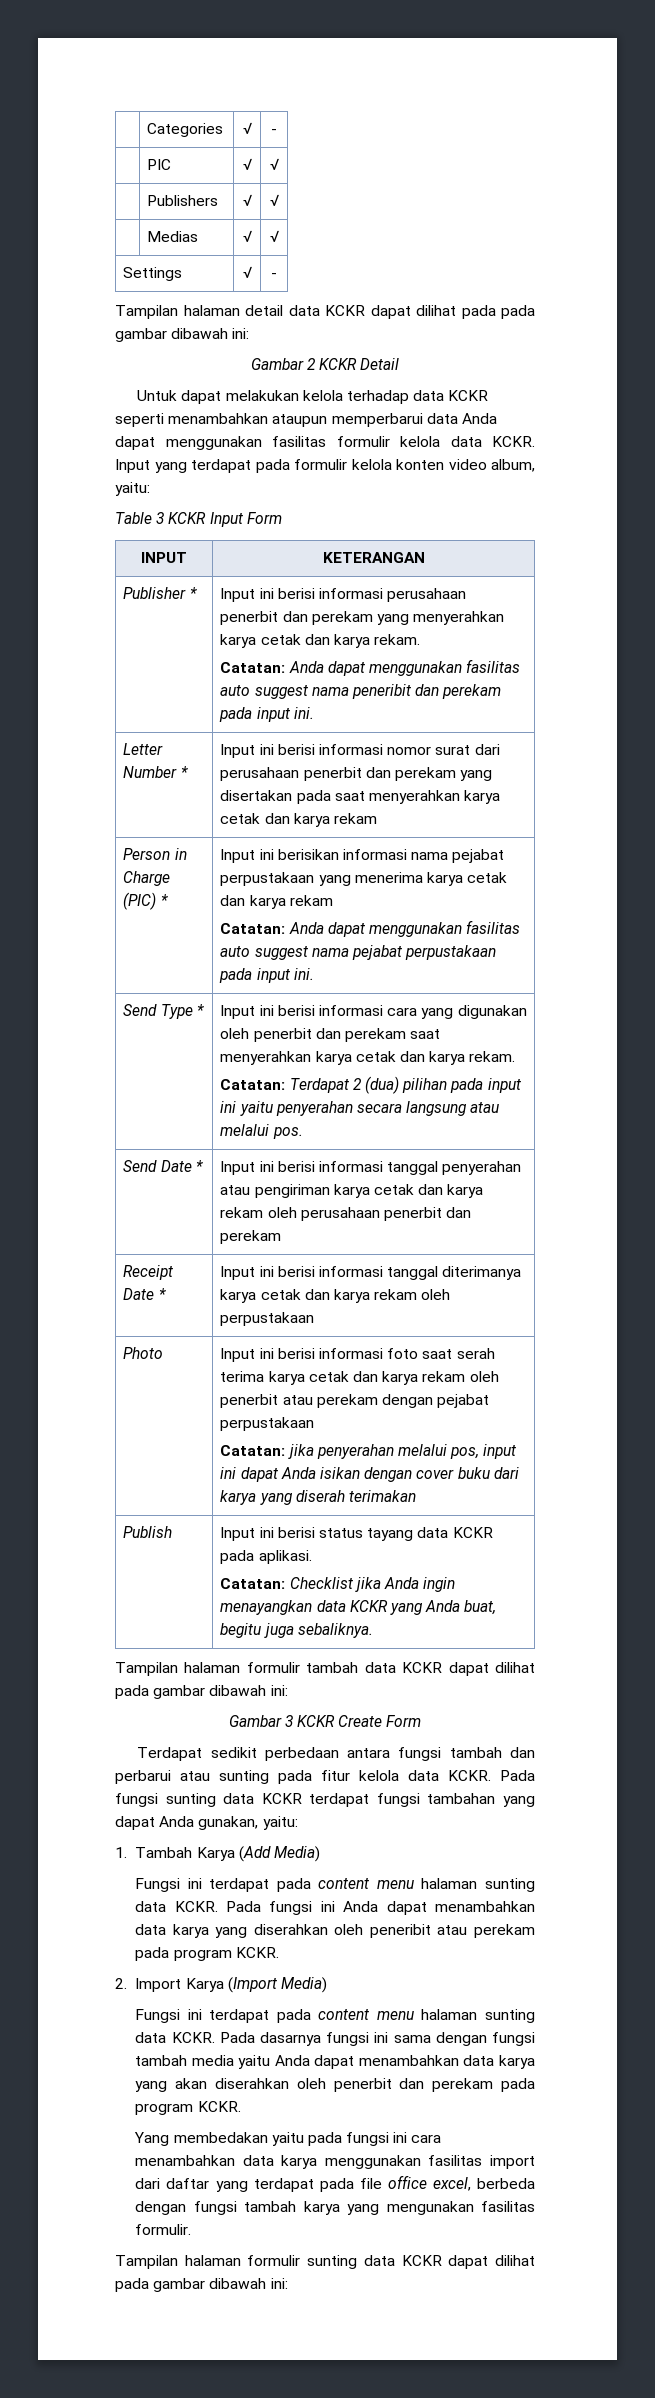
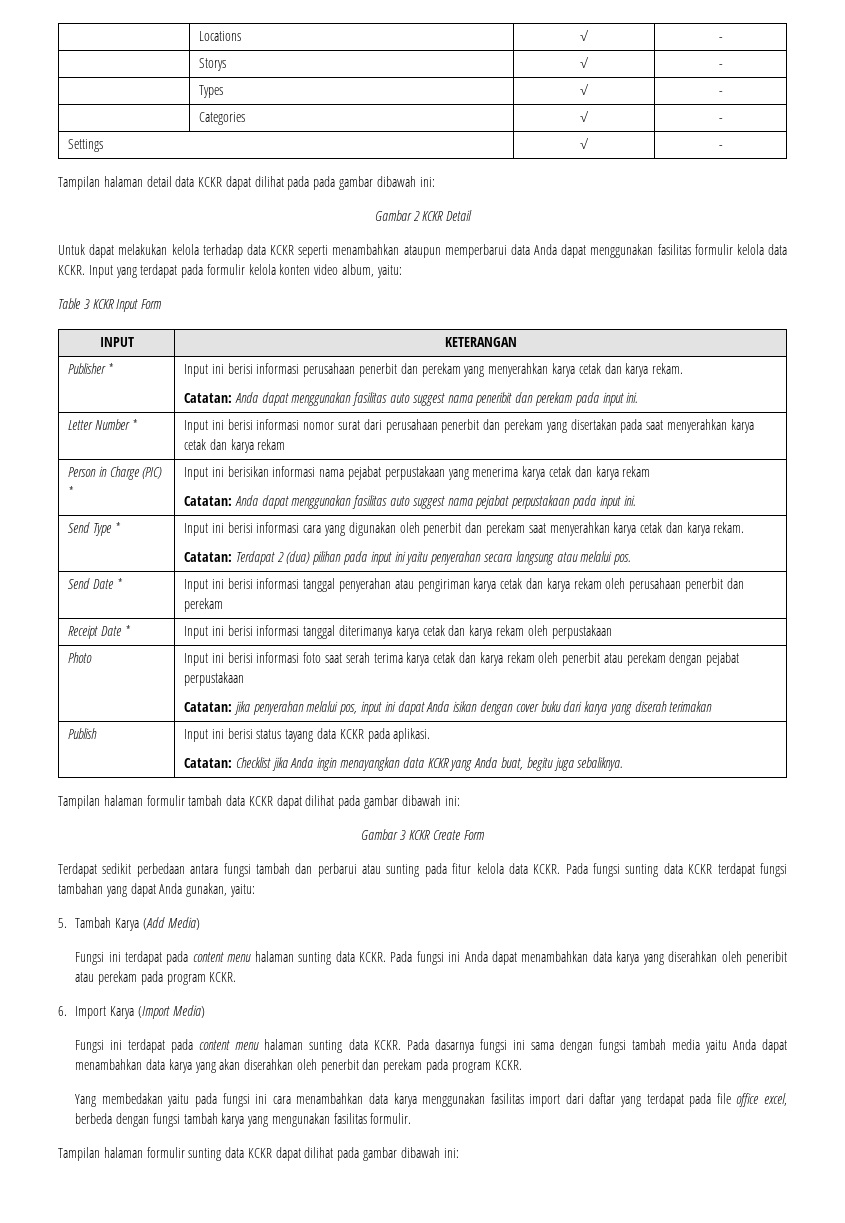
[147,123,224,137] [242,122,252,134] [271,129,277,134] [147,159,172,170] [242,158,252,170] [269,158,279,170] [147,195,219,206] [242,194,252,206] [269,194,279,206] [147,231,199,242] [242,230,252,242] [269,230,279,242] | Categories | √ | - // | PIC | √ | √ // | Publishers | √ | √ // | Medias | √ | √ -> [199,31,242,41] [580,30,589,41] [718,37,723,41] [199,58,227,71] [580,57,589,68] [718,64,723,68] [199,85,224,98] [580,84,589,95] [718,91,723,95] [199,112,246,125] [580,111,589,122] [718,118,723,122] | Locations | √ | - // | Storys | √ | - // | Types | √ | - // | Categories | √ | -
[115,1847,127,1858] 1. -> [58,918,67,928] 5.
[115,1978,127,1989] 2. -> [58,1006,67,1016] 6.

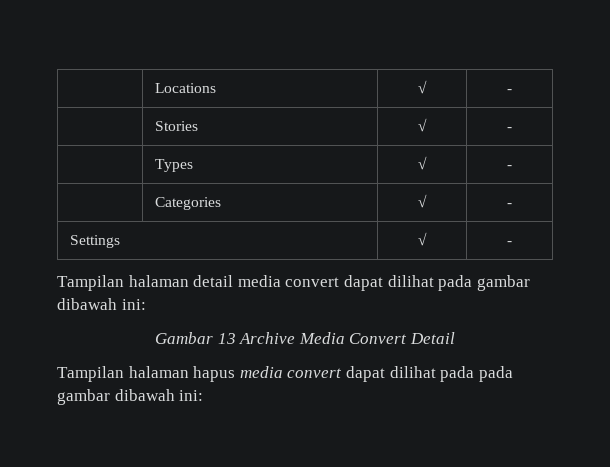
[199,58,227,71] Storys -> [154,121,198,131] Stories
[175,176,435,190] [374,210,473,221] [58,244,787,258] [58,264,402,278] [58,298,162,312] [99,337,134,347] [444,337,517,347] [68,363,114,374] [184,363,684,377] [184,392,639,406] [68,419,138,430] [184,419,754,433] [184,439,286,453] [68,466,163,480] [68,486,75,497] [184,466,651,480] [184,495,636,509] [68,522,121,536] [184,522,745,536] [184,551,632,565] [68,578,123,589] [184,578,744,592] [184,598,224,612] [68,625,131,639] [184,625,612,639] [68,652,93,663] [184,652,740,666] [184,672,245,686] [184,701,713,715] [68,728,98,739] [184,728,431,742] [184,757,624,771] [58,795,273,809] data KCKR dapat dilihat pada pada gambar dibawah ini: // Gambar 2 KCKR Detail // Untuk dapat melakukan kelola terhadap data KCKR seperti menambahkan ataupun memperbarui data Anda dapat menggunakan fasilitas formulir kelola data KCKR. Input yang terdapat pada formulir kelola konten video album, yaitu: // Table 3 KCKR Input Form // INPUT | KETERANGAN // Publisher * | Input ini berisi informasi perusahaan penerbit dan perekam yang menyerahkan karya cetak dan karya rekam. // Catatan: Anda dapat menggunakan fasilitas auto suggest nama peneribit dan perekam pada input ini. // Letter Number * | Input ini berisi informasi nomor surat dari perusahaan penerbit dan perekam yang disertakan pada saat menyerahkan karya cetak dan karya rekam // Person in Charge (PIC) * | Input ini berisikan informasi nama pejabat perpustakaan yang menerima karya cetak dan karya rekam // Catatan: Anda dapat menggunakan fasilitas auto suggest nama pejabat perpustakaan pada input ini. // Send Type * | Input ini berisi informasi cara yang digunakan oleh penerbit dan perekam saat menyerahkan karya cetak dan karya rekam. // Catatan: Terdapat 2 (dua) pilihan pada input ini yaitu penyerahan secara langsung atau melalui pos. // Send Date * | Input ini berisi informasi tanggal penyerahan atau pengiriman karya cetak dan karya rekam oleh perusahaan penerbit dan perekam // Receipt Date * | Input ini berisi informasi tanggal diterimanya karya cetak dan karya rekam oleh perpustakaan // Photo | Input ini berisi informasi foto saat serah terima karya cetak dan karya rekam oleh penerbit atau perekam dengan pejabat perpustakaan // Catatan: jika penyerahan melalui pos, input ini dapat Anda isikan dengan cover buku dari karya yang diserah terimakan // Publish | Input ini berisi status tayang data KCKR pada aplikasi. // Catatan: Checklist jika Anda ingin menayangkan data KCKR yang Anda buat, begitu juga sebaliknya. // Tampilan halaman formulir tambah data KCKR -> [237,275,340,287] media convert
[400,830,484,840] [58,863,788,877] [58,883,255,897] [58,917,200,931] [75,951,787,965] [75,971,237,985] [58,1005,205,1019] [75,1039,787,1053] [75,1059,522,1073] [75,1093,788,1107] [75,1113,412,1127] [58,1147,360,1161] 3 KCKR Create Form // Terdapat sedikit perbedaan antara fungsi tambah dan perbarui atau sunting pada fitur kelola data KCKR. Pada fungsi sunting data KCKR terdapat fungsi tambahan yang dapat Anda gunakan, yaitu: // 5. Tambah Karya (Add Media) // Fungsi ini terdapat pada content menu halaman sunting data KCKR. Pada fungsi ini Anda dapat menambahkan data karya yang diserahkan oleh peneribit atau perekam pada program KCKR. // 6. Import Karya (Import Media) // Fungsi ini terdapat pada content menu halaman sunting data KCKR. Pada dasarnya fungsi ini sama dengan fungsi tambah media yaitu Anda dapat menambahkan data karya yang akan diserahkan oleh penerbit dan perekam pada program KCKR. // Yang membedakan yaitu pada fungsi ini cara menambahkan data karya menggunakan fasilitas import dari daftar yang terdapat pada file office excel, berbeda dengan fungsi tambah karya yang mengunakan fasilitas formulir. // Tampilan halaman formulir sunting data KCKR dapat dilihat pada -> [217,332,455,344] [57,366,513,382] 13 Archive Media Convert Detail // Tampilan halaman hapus media convert dapat dilihat pada pada

